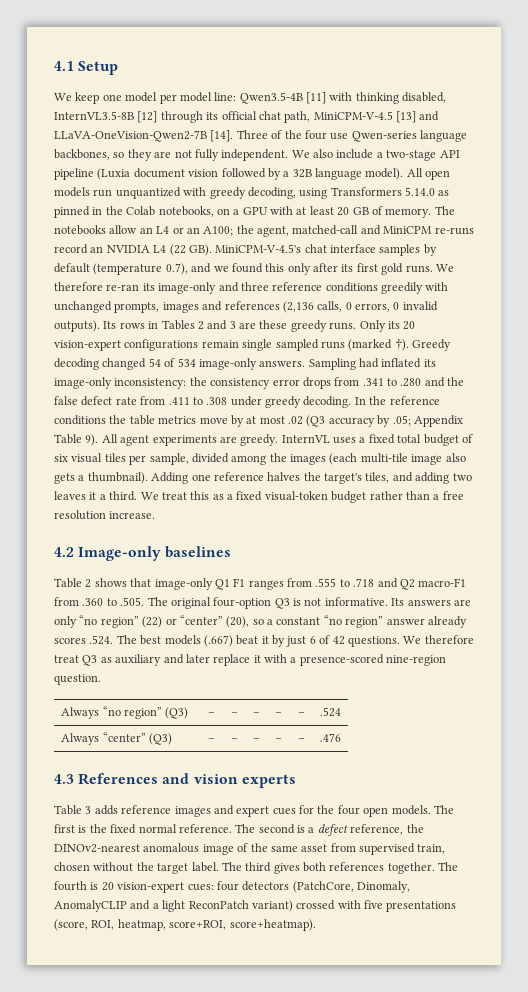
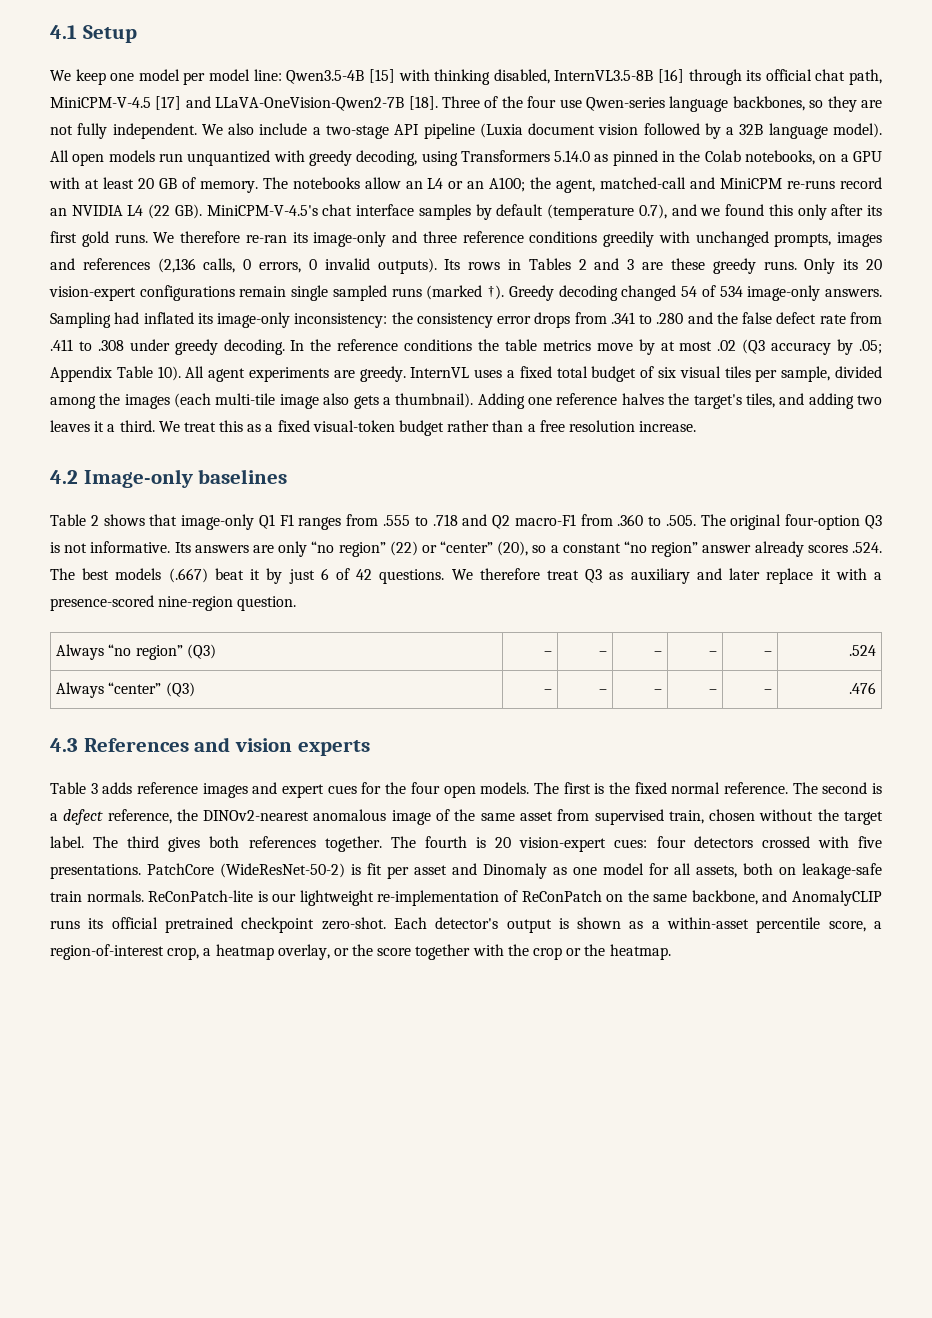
[306,92,326,104] [11] -> [368,69,395,83] [15]
[137,111,158,123] [12] -> [657,69,684,83] [16]
[396,111,416,123] [13] -> [155,96,182,110] [17]
[210,130,234,142] [14]. -> [408,96,438,110] [18].
[85,434,99,446] 9). -> [157,366,181,381] 10).
[292,881,410,893] [54,900,457,912] [54,919,316,931] (PatchCore, Dinomaly, AnomalyCLIP and a light ReconPatch variant) crossed with five presentations (score, ROI, heatmap, score+ROI, score+heatmap). -> [761,836,883,848] [50,863,882,879] [50,890,882,906] [50,917,882,933] [50,944,671,960] crossed with five presentations. PatchCore (WideResNet-50-2) is fit per asset and Dinomaly as one model for all assets, both on leakage-safe train normals. ReConPatch-lite is our lightweight re-implementation of ReConPatch on the same backbone, and AnomalyCLIP runs its official pretrained checkpoint zero-shot. Each detector's output is shown as a within-asset percentile score, a region-of-interest crop, a heatmap overlay, or the score together with the crop or the heatmap.

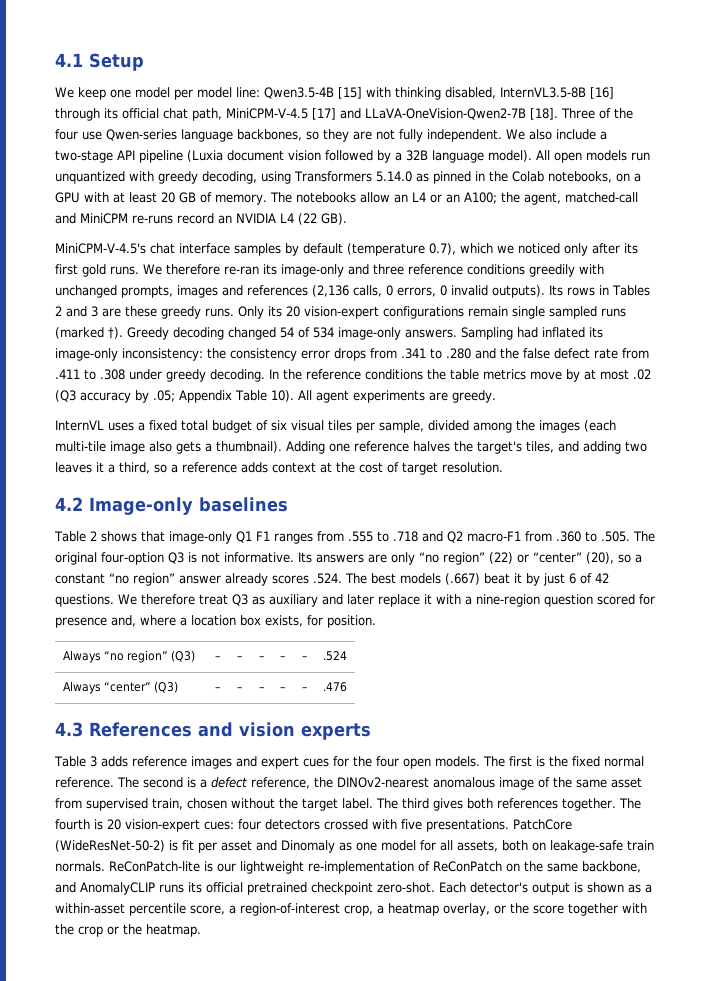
(202, 211) none -> (347, 219) //
[671,204,793,216] and we found this -> [460,243,560,254] which we noticed
(406, 374) none -> (496, 396) //
[119,420,697,436] third. We treat this as a fixed visual-token budget rather than a free resolution increase. -> [119,462,503,475] third, so a reference adds context at the cost of target resolution.
[50,595,297,611] presence-scored nine-region question. -> [476,594,655,607] [55,615,376,628] nine-region question scored for presence and, where a location box exists, for position.

